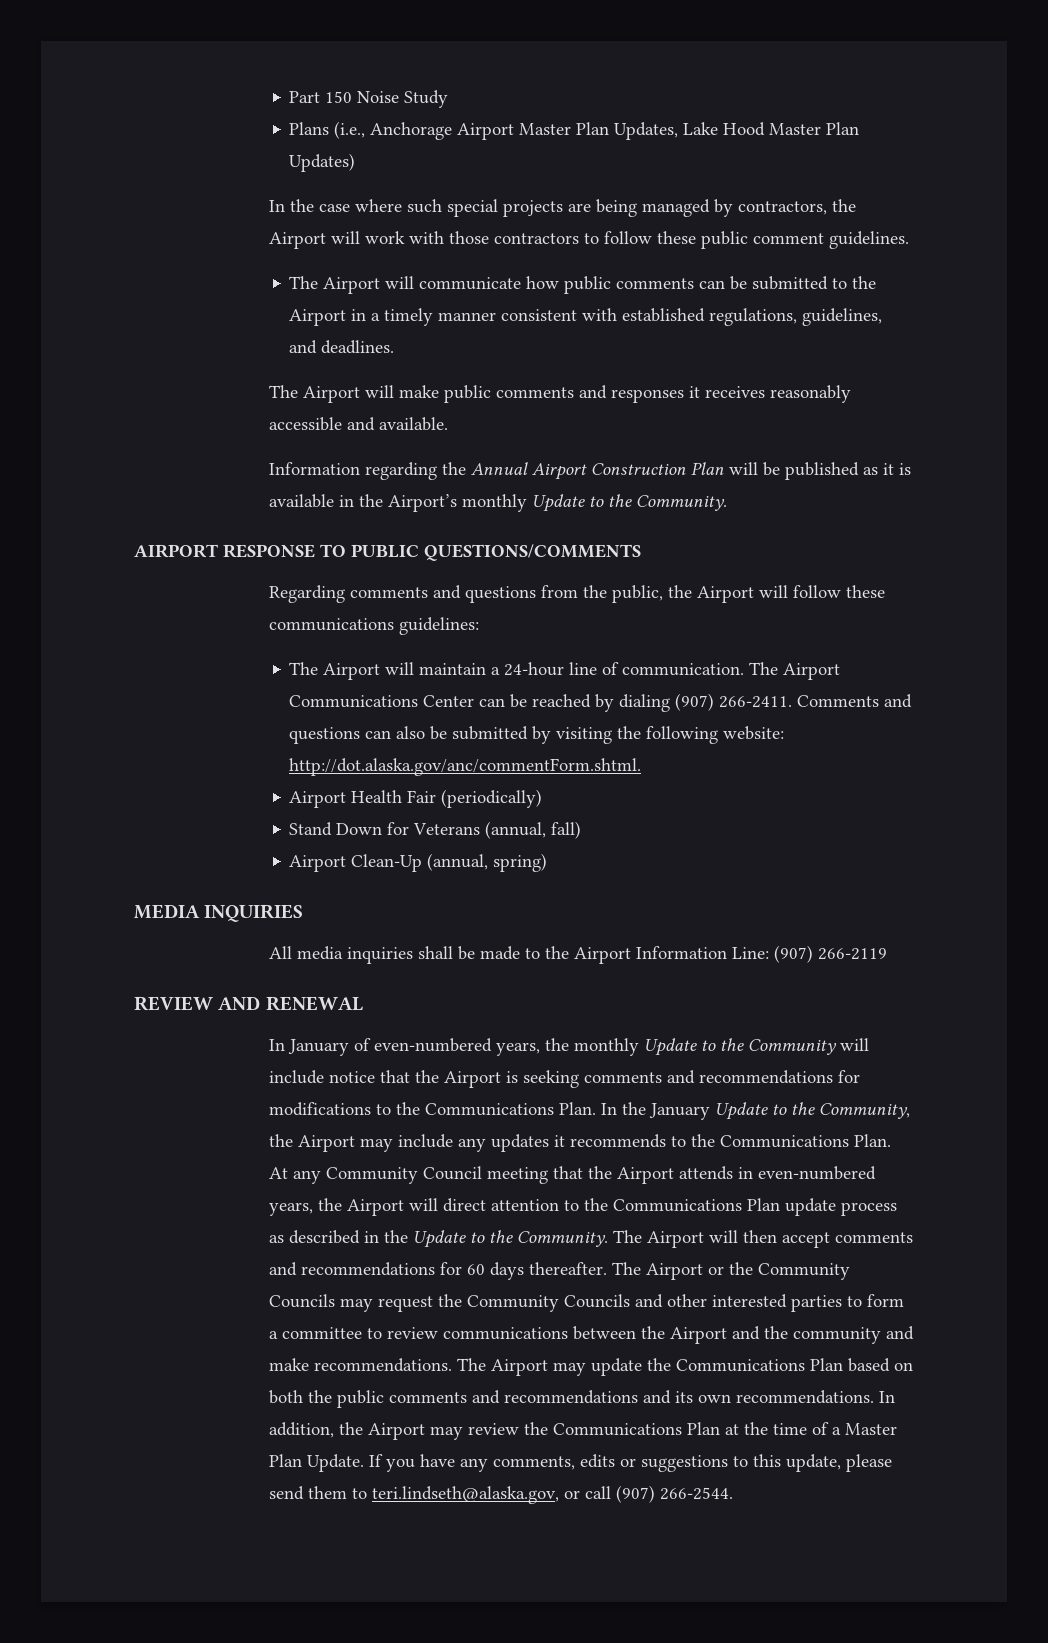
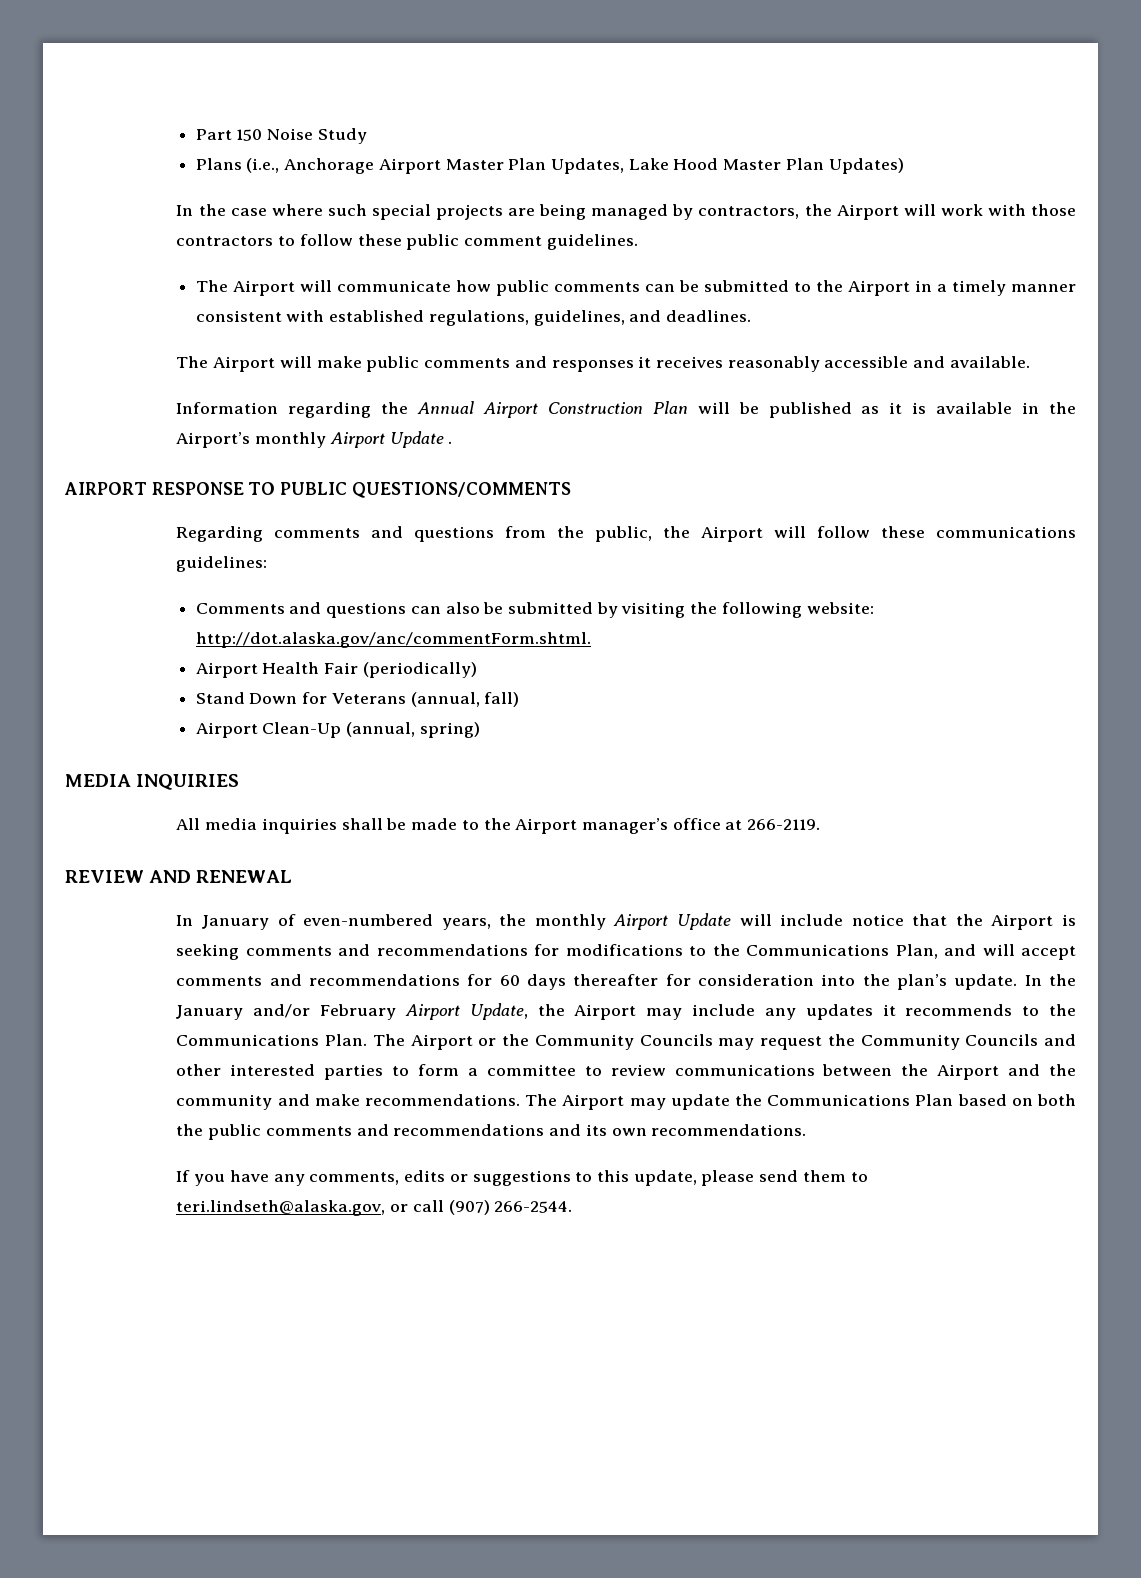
[532,494,728,512] Update to the Community. -> [329,431,453,448] Airport Update .
[289,662,841,680] [289,693,793,712] The Airport will maintain a 24-hour line of communication. The Airport Communications Center can be reached by dialing (907) 266-2411. -> (268, 564) none
[636,945,888,963] Information Line: (907) 266-2119 -> [581,818,821,834] manager’s office at 266-2119.
[644,1038,838,1056] Update to the Community -> [613,913,732,930] Airport Update
[559,1102,911,1120] Plan. In the January Update to the Community, -> [895,944,1076,960] [176,974,1077,990] [176,1003,528,1020] Plan, and will accept comments and recommendations for 60 days thereafter for consideration into the plan’s update. In the January and/or February Airport Update,
[269,1166,877,1184] [269,1198,898,1216] [269,1230,914,1248] [269,1262,608,1280] At any Community Council meeting that the Airport attends in even-numbered years, the Airport will direct attention to the Communications Plan update process as described in the Update to the Community. The Airport will then accept comments and recommendations for 60 days thereafter. -> (368, 1040) none
[879,1391,896,1403] [269,1422,898,1440] [269,1454,365,1472] In addition, the Airport may review the Communications Plan at the time of a Master Plan Update. -> (807, 1130) //

